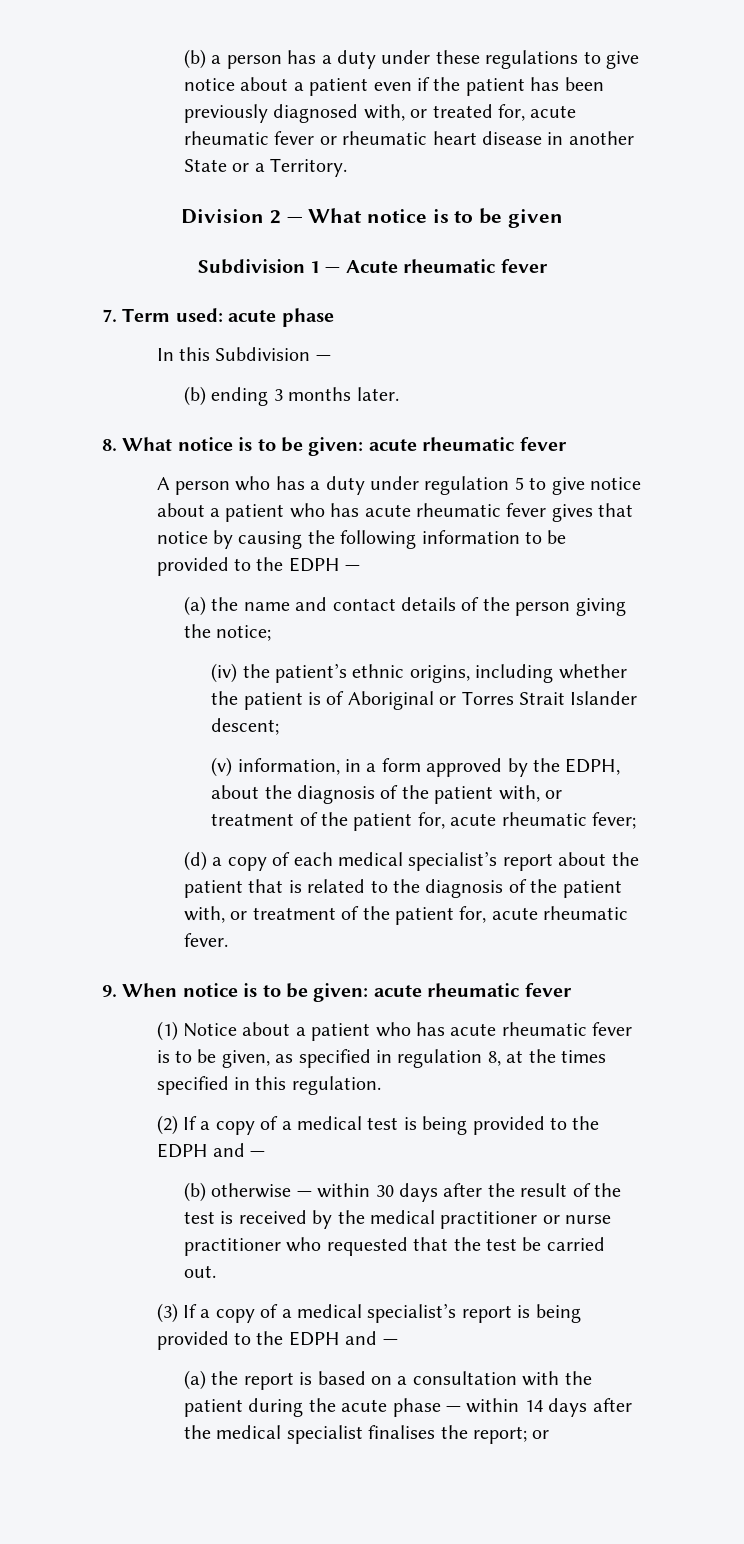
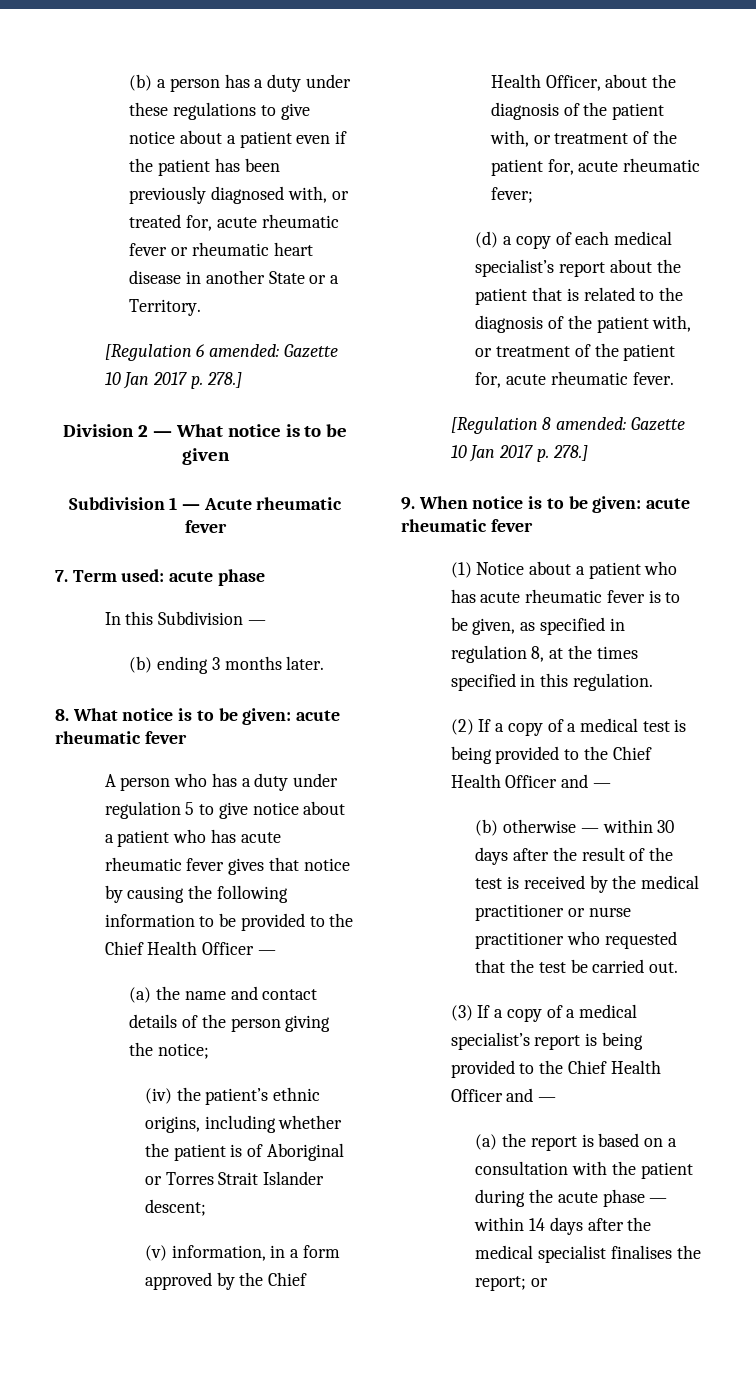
(348, 167) none -> [104,344,338,361] [104,372,242,389] // [Regulation 6 amended: Gazette 10 Jan 2017 p. 278.]
[288,557,340,572] EDPH -> [104,941,255,955] Chief Health Officer
[565,758,621,775] EDPH, -> [268,1272,308,1286] [491,74,601,91] Chief Health Officer,
(228, 940) none -> [450,417,685,434] [450,445,588,462] // [Regulation 8 amended: Gazette 10 Jan 2017 p. 278.]
[156,1143,208,1158] EDPH -> [612,746,652,760] [450,774,558,788] Chief Health Officer
[288,1331,340,1346] EDPH -> [567,1060,661,1074] [450,1089,503,1102] Chief Health Officer

